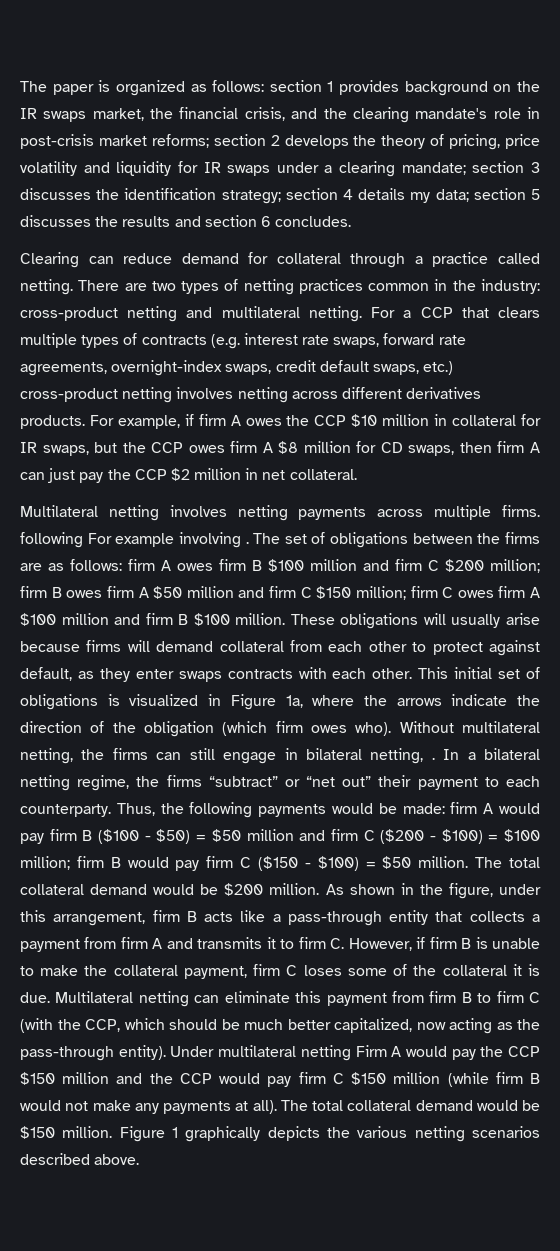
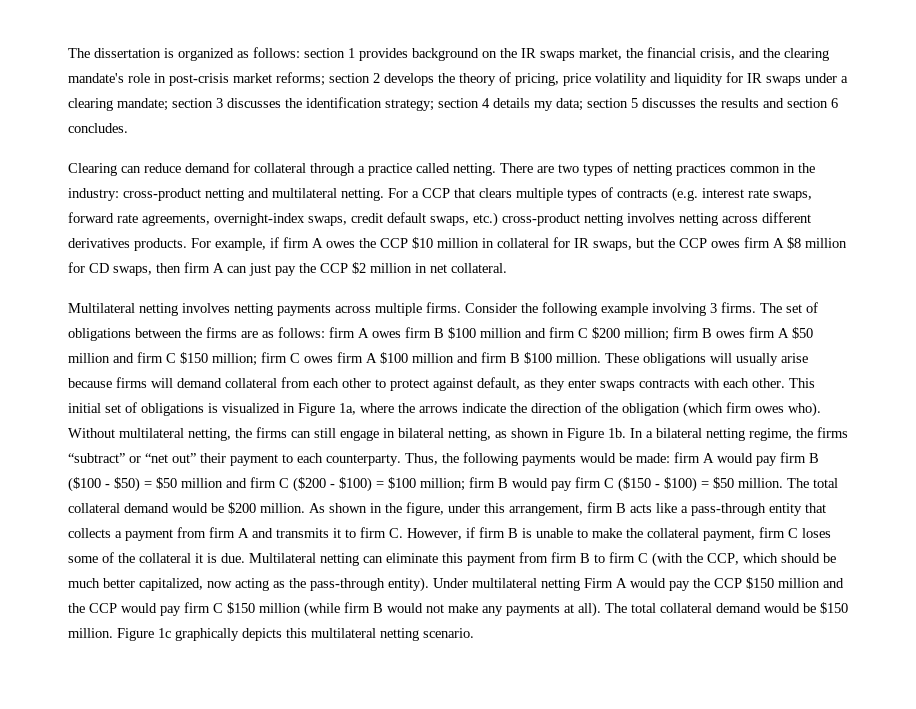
[20,81,94,95] The paper -> [68,48,161,58] The dissertation
[20,532,249,548] following For example involving . -> [465,302,756,316] Consider the following example involving 3 firms.
[431,757,435,760] . -> [495,428,626,441] as shown in Figure 1b.
[172,1127,178,1138] 1 -> [158,628,171,638] 1c
[327,1126,540,1142] [20,1153,140,1165] the various netting scenarios described above. -> [286,628,474,641] this multilateral netting scenario.

